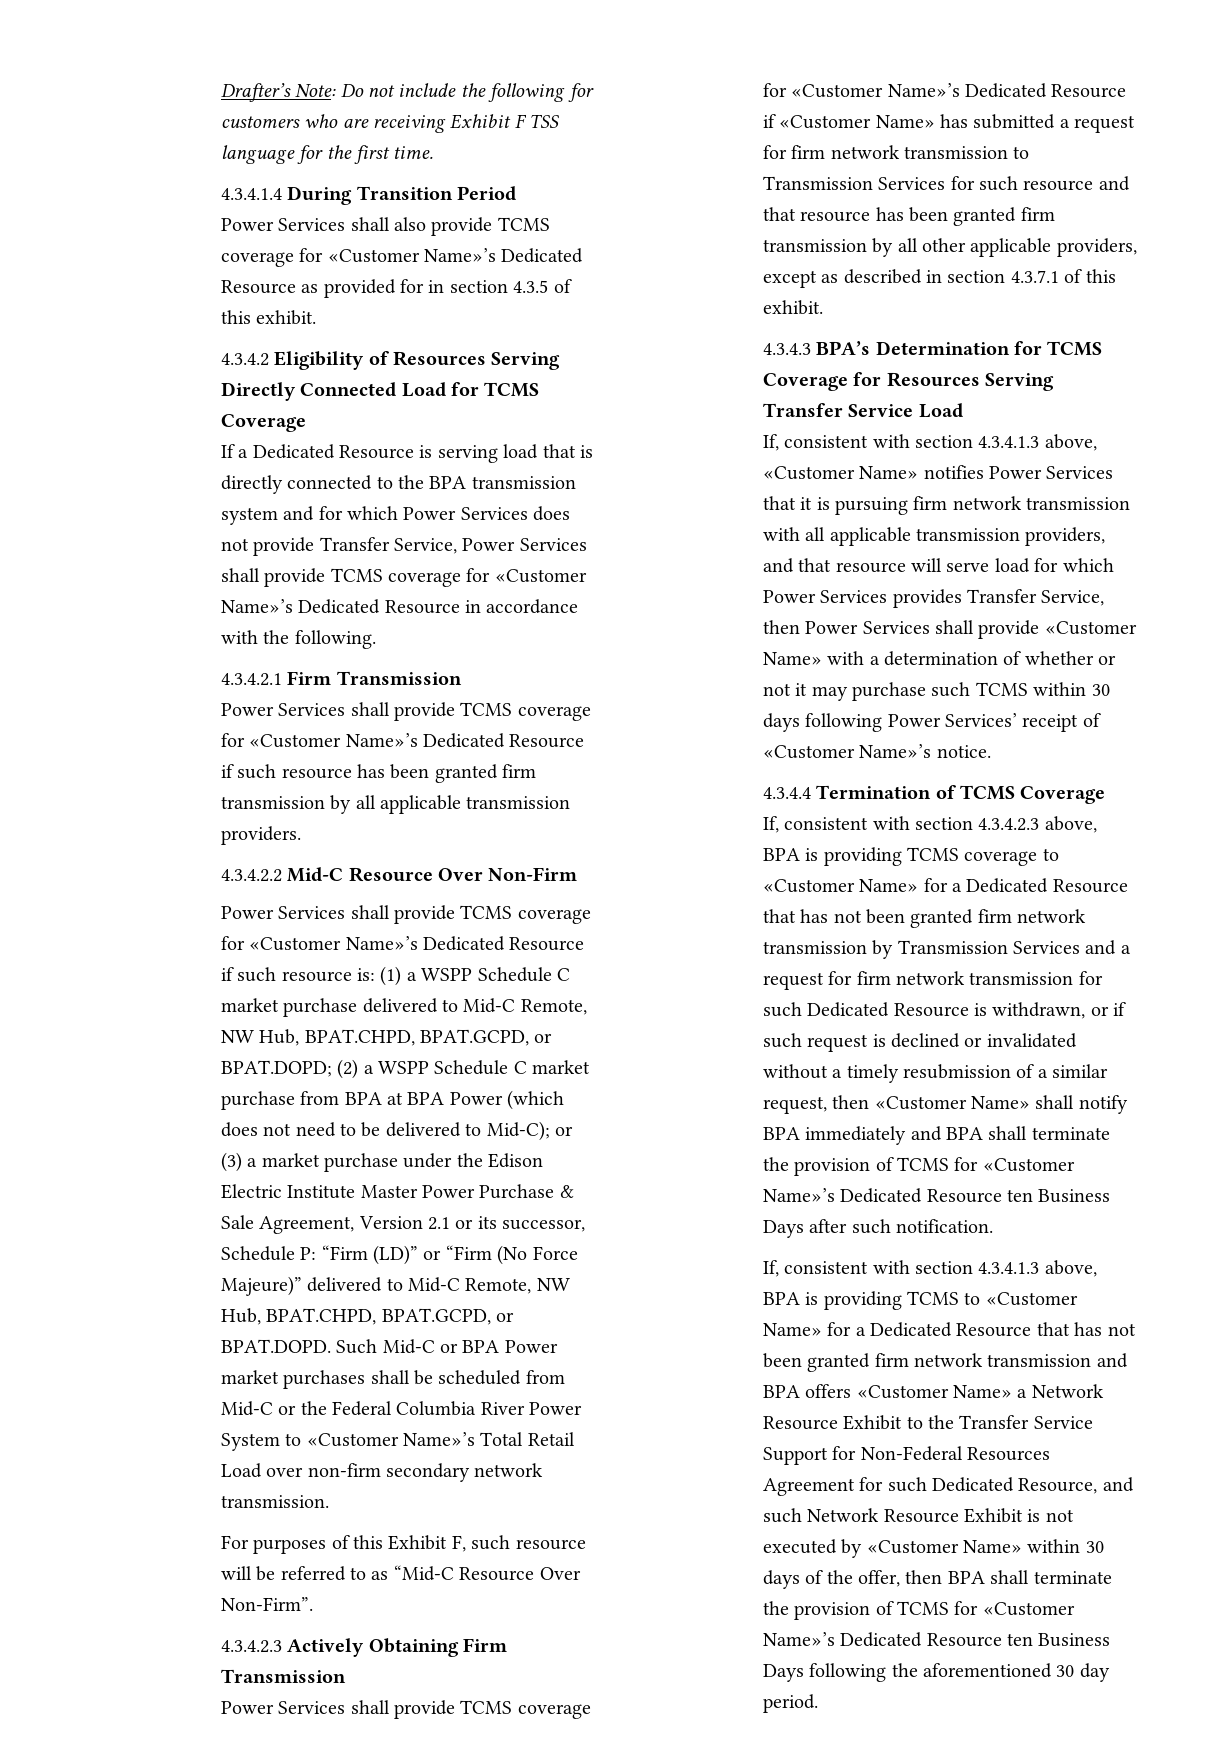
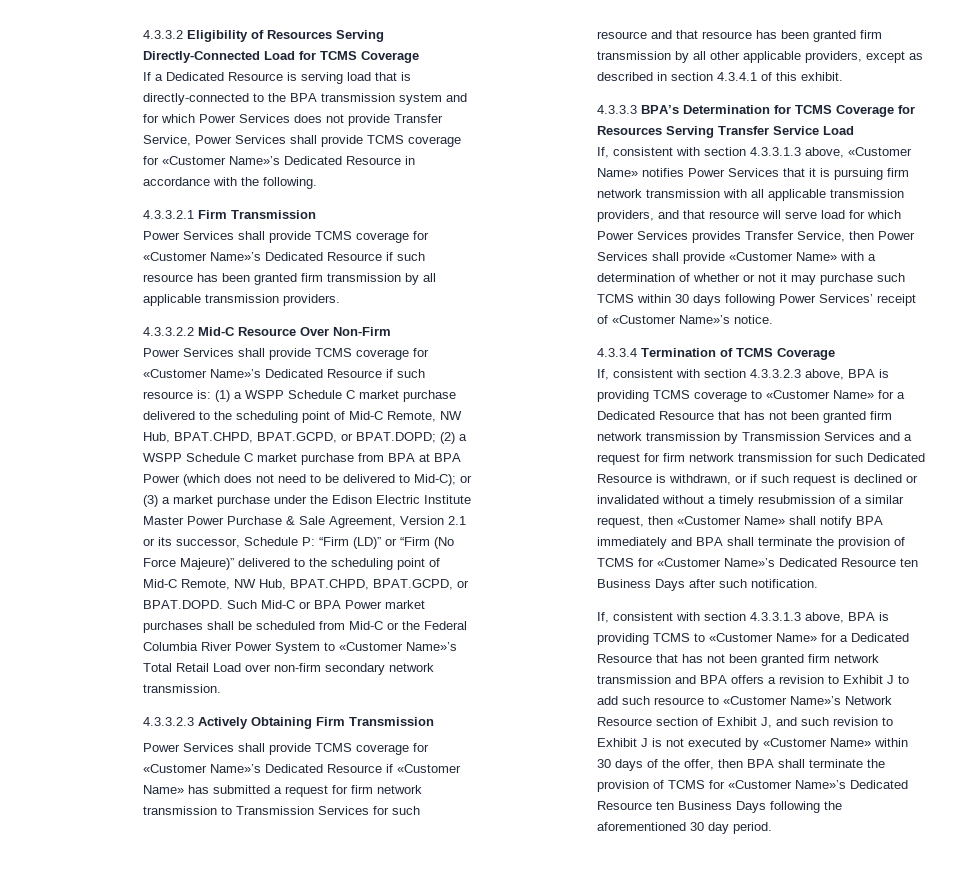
[220,83,594,102] [220,114,560,133] [220,145,434,164] [220,186,516,205] [220,217,550,236] [220,248,584,267] [220,279,572,298] [220,310,317,325] [220,353,269,366] Drafter’s Note: Do not include the following for customers who are receiving Exhibit F TSS language for the first time. // 4.3.4.1.4 During Transition Period // Power Services shall also provide TCMS coverage for «Customer Name»’s Dedicated Resource as provided for in section 4.3.5 of this exhibit. // 4.3.4.2 -> [143,30,184,39] 4.3.3.2
[220,382,397,401] Directly Connected -> [143,51,261,63] Directly-Connected
[220,475,373,494] directly connected -> [143,93,250,105] directly-connected
[220,673,282,686] 4.3.4.2.1 -> [143,210,195,219] 4.3.3.2.1
[220,869,282,882] 4.3.4.2.2 -> [143,327,195,336] 4.3.3.2.2
(458, 1005) none -> [214,411,346,423] the scheduling point of
(403, 1284) none -> [309,558,441,570] the scheduling point of
[220,1535,586,1554] [220,1565,581,1581] [220,1597,313,1611] [220,1640,282,1653] For purposes of this Exhibit F, such resource will be referred to as “Mid-C Resource Over Non-Firm”. // 4.3.4.2.3 -> [143,717,195,726] 4.3.3.2.3
[1010,269,1116,283] [762,300,823,315] [762,343,811,355] 4.3.7.1 of this exhibit. // 4.3.4.3 -> [717,72,844,81] [597,105,638,114] 4.3.4.1 of this exhibit. // 4.3.3.3
[978,436,1040,448] 4.3.4.1.3 -> [750,147,802,156] 4.3.3.1.3
[762,787,811,799] 4.3.4.4 -> [597,348,638,357] 4.3.3.4
[978,818,1040,831] 4.3.4.2.3 -> [750,369,802,378] 4.3.3.2.3
[978,1262,1040,1274] 4.3.4.1.3 -> [750,612,802,621] 4.3.3.1.3
[856,1384,1104,1399] [762,1415,1093,1430] [762,1446,1050,1465] [762,1477,1134,1496] [762,1508,1023,1523] «Customer Name» a Network Resource Exhibit to the Transfer Service Support for Non-Federal Resources Agreement for such Dedicated Resource, and such Network Resource Exhibit -> [768,675,910,684] [597,696,893,705] [597,717,894,728] [597,738,649,747] a revision to Exhibit J to add such resource to «Customer Name»’s Network Resource section of Exhibit J, and such revision to Exhibit J

